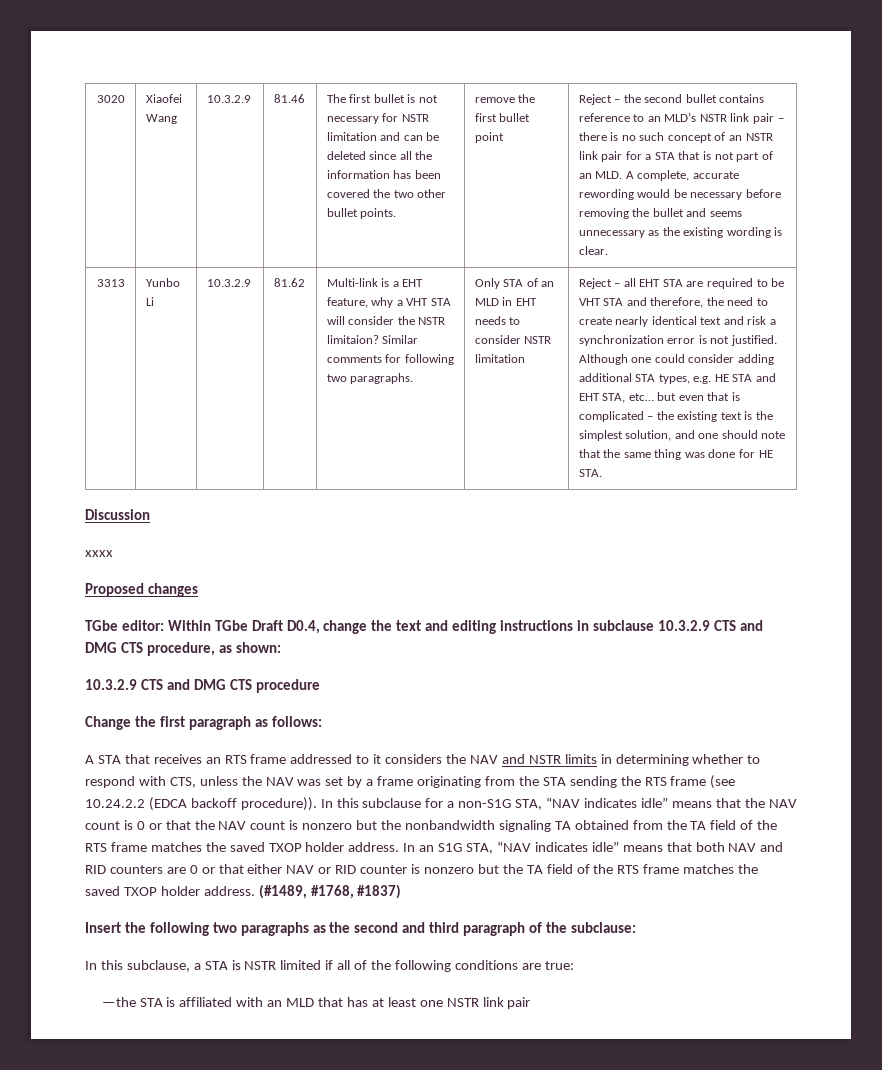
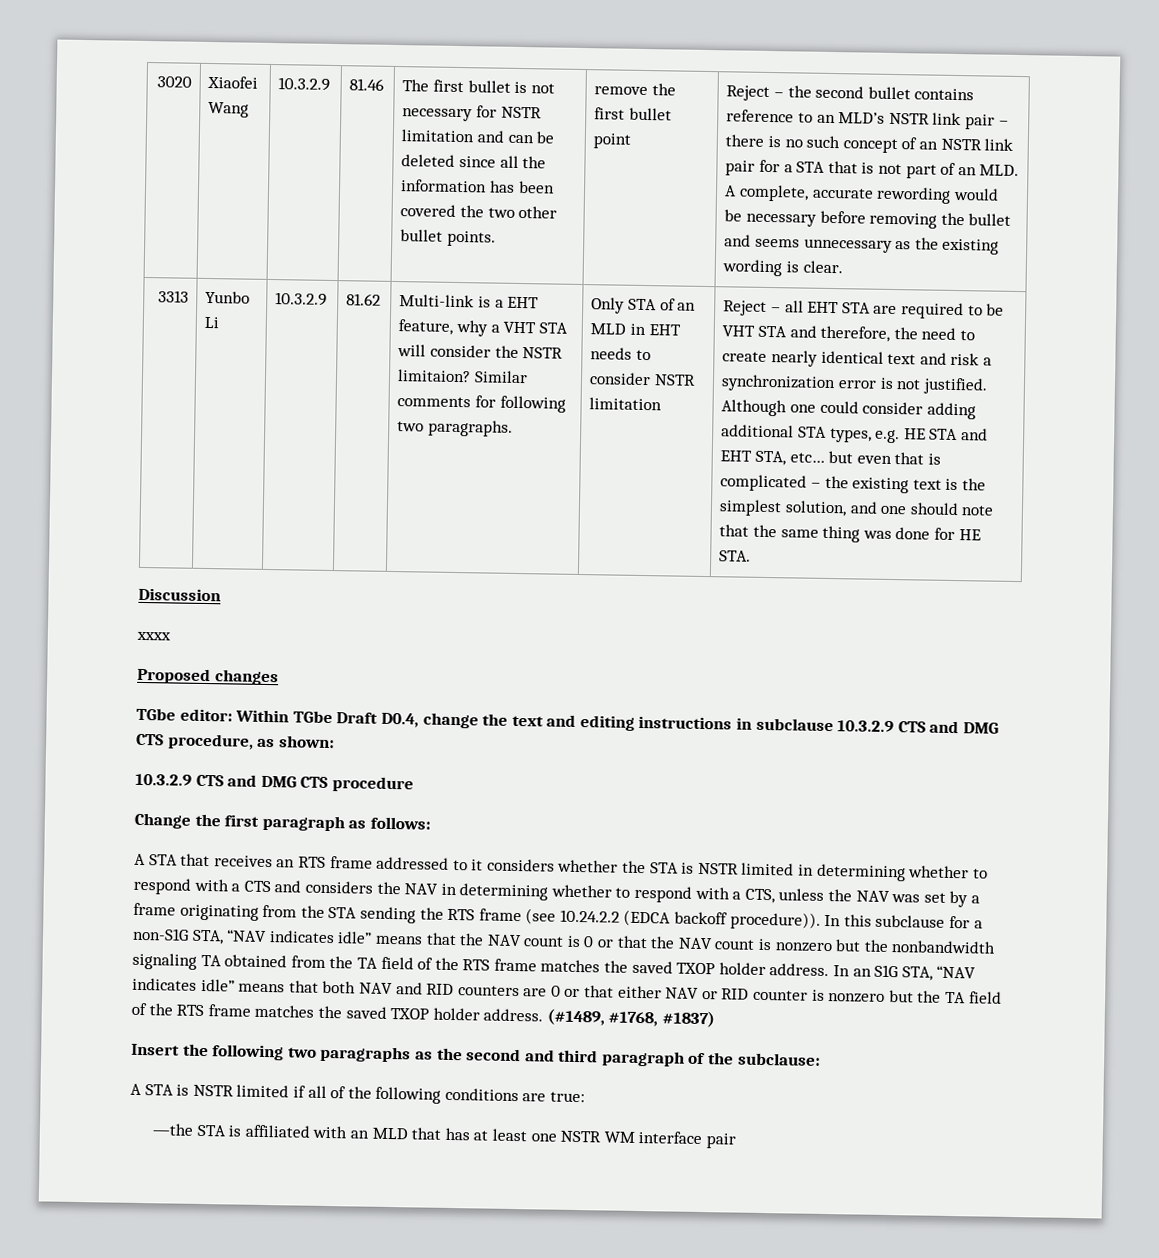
[446,754,761,766] [85,776,166,788] the NAV and NSTR limits in determining whether to respond with -> [557,859,988,882] [133,877,742,903] whether the STA is NSTR limited in determining whether to respond with a CTS and considers the NAV in determining whether to respond with a
[85,960,201,972] In this subclause, a -> [130,1083,142,1096] A
[482,997,504,1007] link -> [603,1131,703,1145] WM interface

